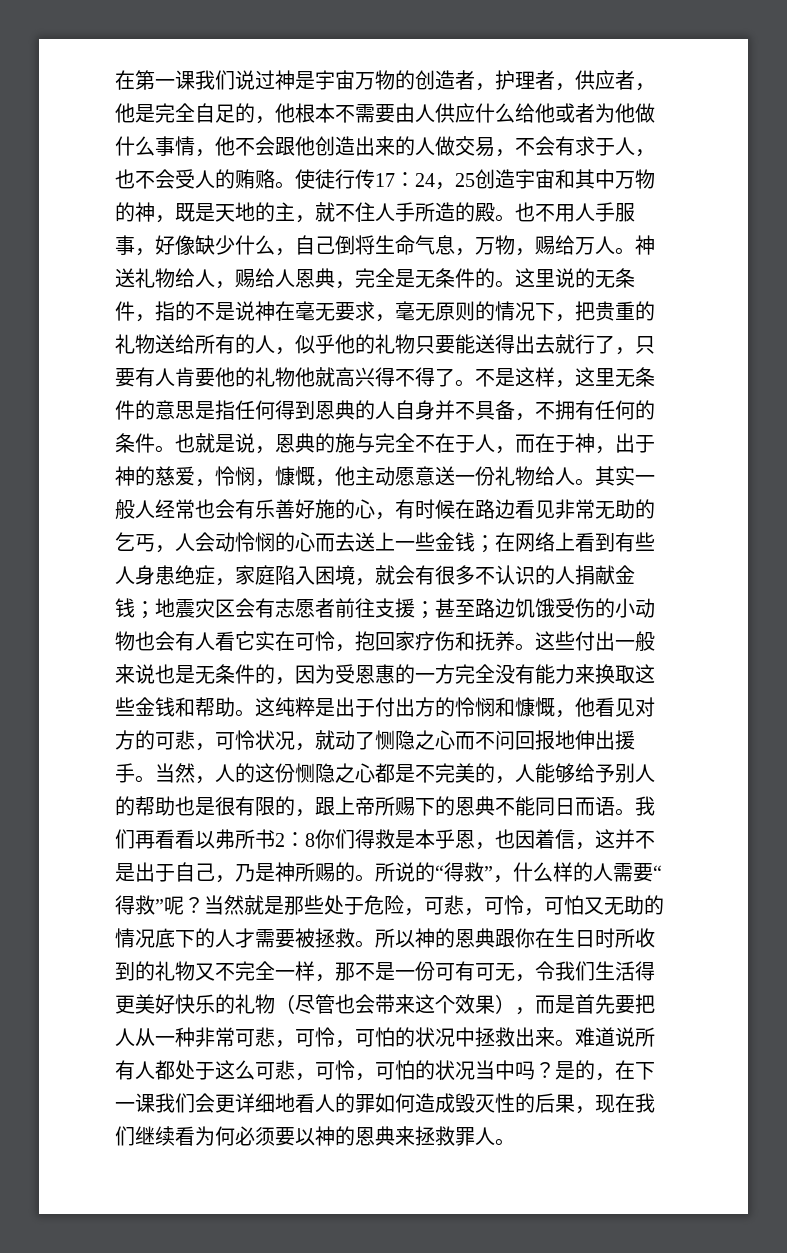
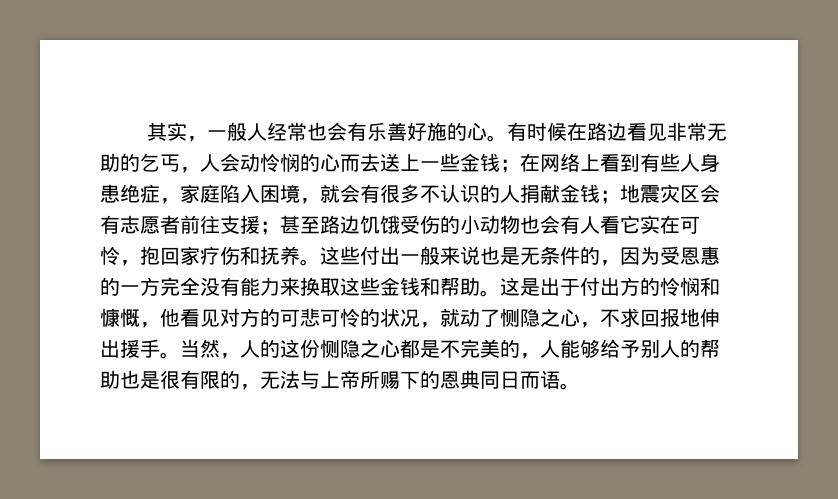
[115,70,655,91] [115,103,655,124] [115,136,655,157] [115,169,655,190] [115,202,635,223] [115,235,655,256] [115,268,635,289] [115,301,655,322] [115,334,655,355] [115,367,655,388] [115,400,655,421] [115,433,655,454] [115,466,635,487] 在第一课我们说过神是宇宙万物的创造者，护理者，供应者，他是完全自足的，他根本不需要由人供应什么给他或者为他做什么事情，他不会跟他创造出来的人做交易，不会有求于人，也不会受人的贿赂。使徒行传17：24，25创造宇宙和其中万物的神，既是天地的主，就不住人手所造的殿。也不用人手服事，好像缺少什么，自己倒将生命气息，万物，赐给万人。神送礼物给人，赐给人恩典，完全是无条件的。这里说的无条件，指的不是说神在毫无要求，毫无原则的情况下，把贵重的礼物送给所有的人，似乎他的礼物只要能送得出去就行了，只要有人肯要他的礼物他就高兴得不得了。不是这样，这里无条件的意思是指任何得到恩典的人自身并不具备，不拥有任何的条件。也就是说，恩典的施与完全不在于人，而在于神，出于神的慈爱，怜悯，慷慨，他主动愿意送一份礼物给人。其实 -> [146,122,207,142] 其实，
[375,512,395,520] ， -> [486,135,507,142] 。
[275,697,315,717] 纯粹 -> (520, 286) none
[195,730,255,751] ，可怜 -> [320,308,380,327] 可怜的
[455,730,515,750] 而不问 -> [580,308,640,328] ，不求
[315,797,335,816] 跟 -> [260,370,320,389] 无法与
[495,796,535,816] 不能 -> (480, 379) none
[635,796,655,816] [115,829,655,850] [115,862,662,883] [115,895,664,916] [115,928,655,948] [115,961,655,982] [115,994,655,1015] [115,1027,655,1048] [115,1060,655,1081] [115,1093,655,1114] [115,1126,515,1146] 我们再看看以弗所书2：8你们得救是本乎恩，也因着信，这并不是出于自己，乃是神所赐的。所说的“得救”，什么样的人需要“得救”呢？当然就是那些处于危险，可悲，可怜，可怕又无助的情况底下的人才需要被拯救。所以神的恩典跟你在生日时所收到的礼物又不完全一样，那不是一份可有可无，令我们生活得更美好快乐的礼物（尽管也会带来这个效果），而是首先要把人从一种非常可悲，可怜，可怕的状况中拯救出来。难道说所有人都处于这么可悲，可怜，可怕的状况当中吗？是的，在下一课我们会更详细地看人的罪如何造成毁灭性的后果，现在我们继续看为何必须要以神的恩典来拯救罪人。 -> (580, 386) none

